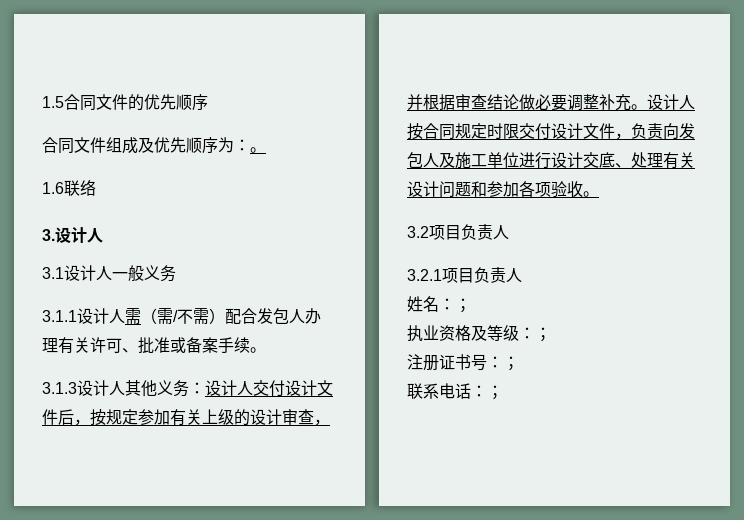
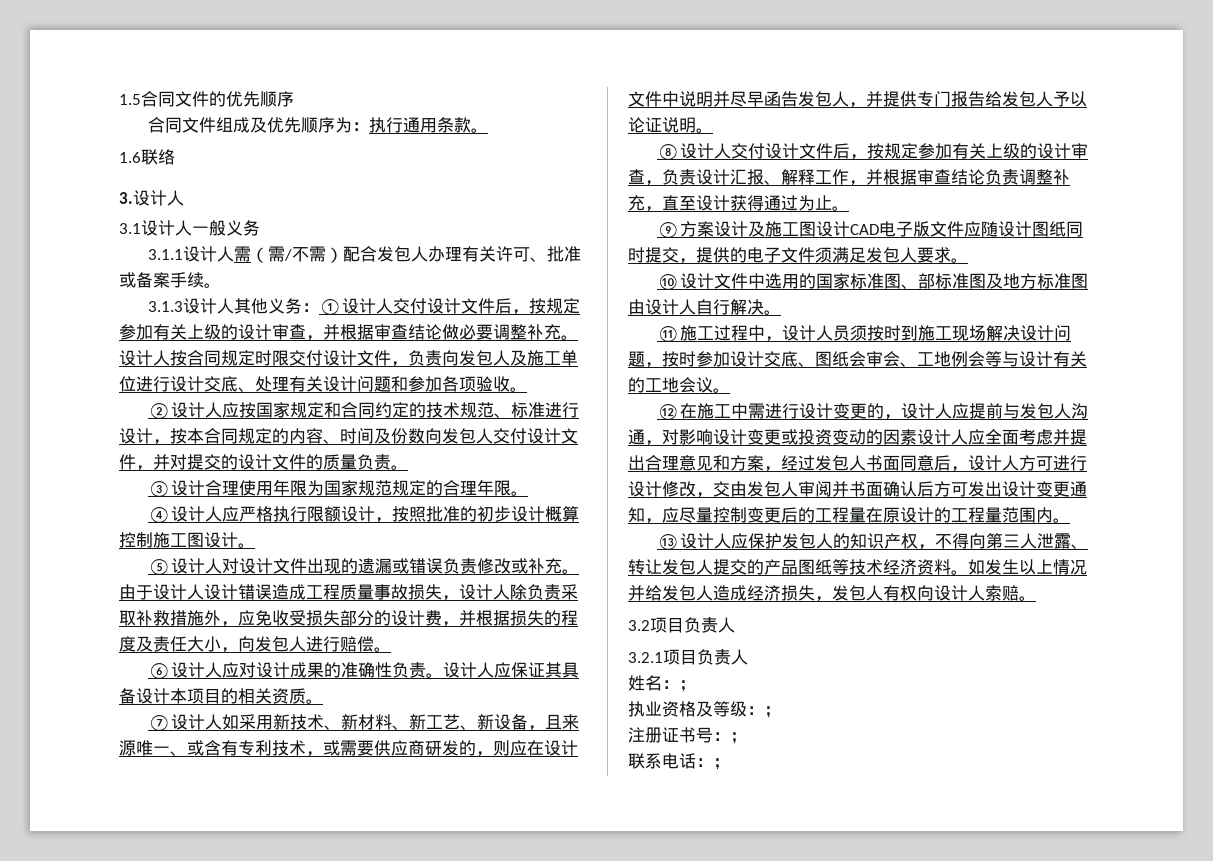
(250, 145) none -> [369,117,472,133] 执行通用条款
(205, 388) none -> [319,299,343,315] ①
(599, 194) none -> [148,402,580,419] [119,428,578,445] [119,454,408,471] [148,479,529,497] [148,506,580,523] [119,532,255,548] [148,558,580,575] [119,584,578,601] [119,610,578,627] [119,636,391,653] [148,662,580,679] [119,688,323,704] [148,714,580,731] [119,740,578,757] [628,91,1087,108] [628,117,713,133] [657,143,1089,160] [628,169,1070,186] [628,195,849,212] [657,221,1084,238] [628,247,968,264] [657,273,1089,290] [628,299,781,315] [657,325,1072,342] [628,351,1087,368] [628,377,730,393] [657,403,1089,420] [628,429,1087,446] [628,455,1087,472] [628,481,1087,498] [628,507,1070,524] [657,533,1089,550] [628,559,1087,575] [628,585,1036,602] // ②设计人应按国家规定和合同约定的技术规范、标准进行设计，按本合同规定的内容、时间及份数向发包人交付设计文件，并对提交的设计文件的质量负责。 // ③设计合理使用年限为国家规范规定的合理年限。 // ④设计人应严格执行限额设计，按照批准的初步设计概算控制施工图设计。 // ⑤设计人对设计文件出现的遗漏或错误负责修改或补充。由于设计人设计错误造成工程质量事故损失，设计人除负责采取补救措施外，应免收受损失部分的设计费，并根据损失的程度及责任大小，向发包人进行赔偿。 // ⑥设计人应对设计成果的准确性负责。设计人应保证其具备设计本项目的相关资质。 // ⑦设计人如采用新技术、新材料、新工艺、新设备，且来源唯一、或含有专利技术，或需要供应商研发的，则应在设计文件中说明并尽早函告发包人，并提供专门报告给发包人予以论证说明。 // ⑧设计人交付设计文件后，按规定参加有关上级的设计审查，负责设计汇报、解释工作，并根据审查结论负责调整补充，直至设计获得通过为止。 // ⑨方案设计及施工图设计CAD电子版文件应随设计图纸同时提交，提供的电子文件须满足发包人要求。 // ⑩设计文件中选用的国家标准图、部标准图及地方标准图由设计人自行解决。 // ⑪施工过程中，设计人员须按时到施工现场解决设计问题，按时参加设计交底、图纸会审会、工地例会等与设计有关的工地会议。 // ⑫在施工中需进行设计变更的，设计人应提前与发包人沟通，对影响设计变更或投资变动的因素设计人应全面考虑并提出合理意见和方案，经过发包人书面同意后，设计人方可进行设计修改，交由发包人审阅并书面确认后方可发出设计变更通知，应尽量控制变更后的工程量在原设计的工程量范围内。 // ⑬设计人应保护发包人的知识产权，不得向第三人泄露、转让发包人提交的产品图纸等技术经济资料。如发生以上情况并给发包人造成经济损失，发包人有权向设计人索赔。

